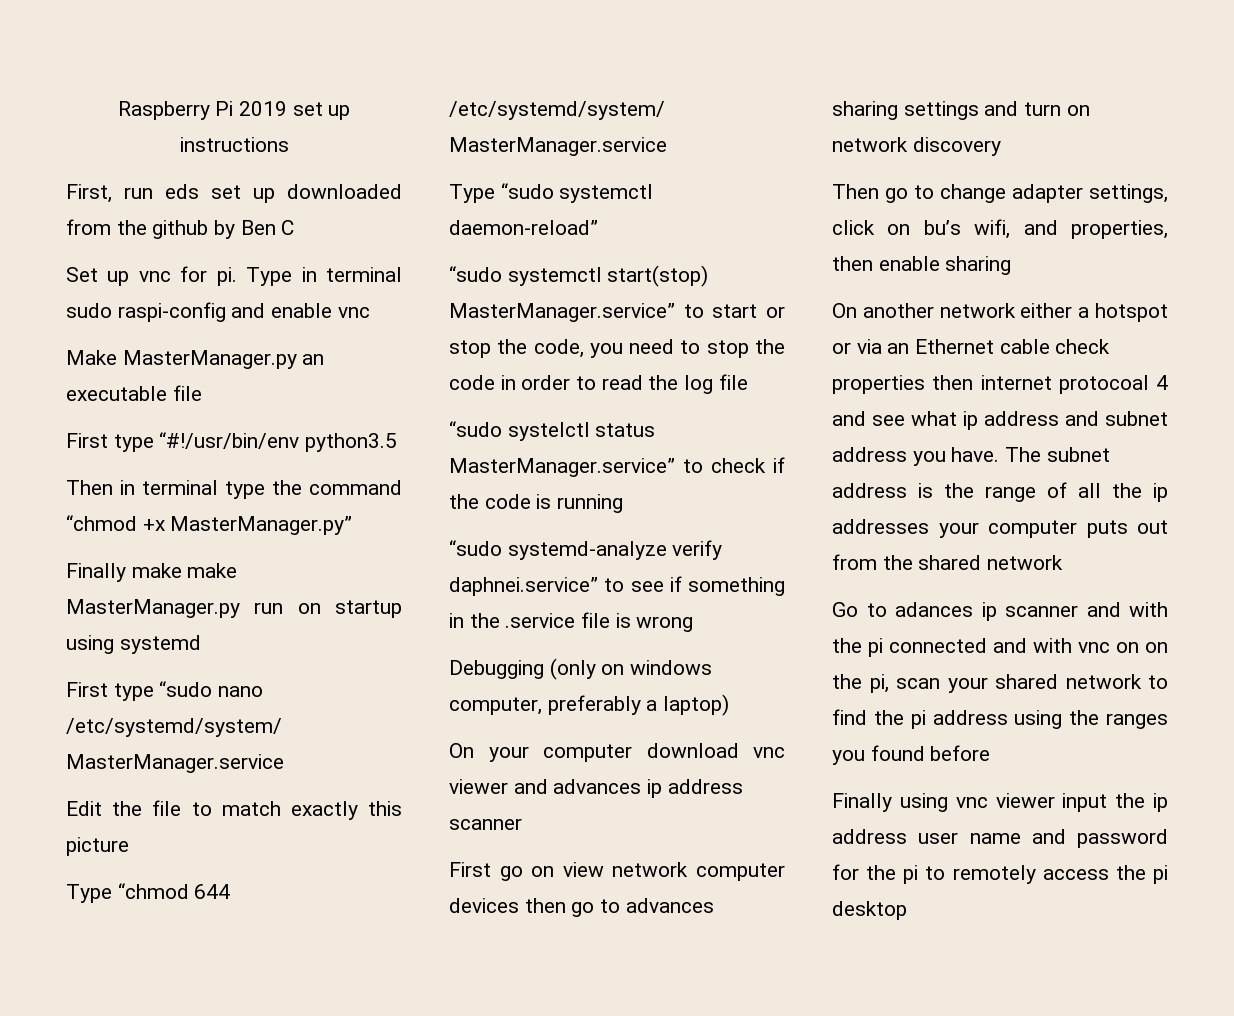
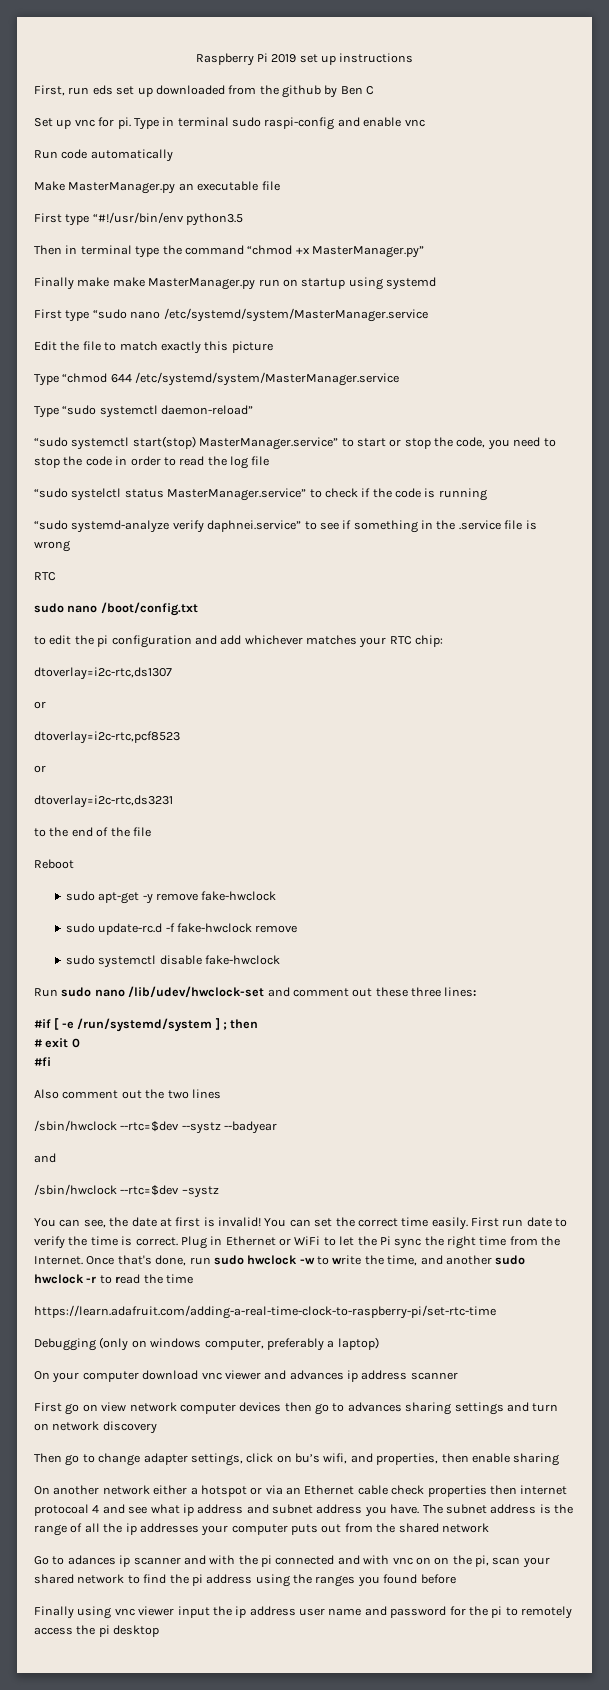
(370, 312) none -> [34,149,173,162] // Run code automatically
(694, 624) none -> [34,572,56,581] [34,602,198,616] [34,635,444,648] [34,667,172,680] [34,701,46,709] [34,731,180,744] [34,765,46,773] [34,795,173,808] [34,827,151,837] [34,859,74,869] [65,891,277,904] [65,923,298,935] [65,955,280,968] [34,986,477,998] [34,1018,259,1032] [34,1038,80,1048] [34,1057,51,1066] [34,1089,221,1099] [34,1120,278,1134] [34,1153,56,1163] [34,1184,219,1198] [34,1217,568,1230] [34,1236,561,1249] [34,1255,526,1266] [34,1274,193,1284] [34,1305,496,1319] // RTC // sudo nano /boot/config.txt // to edit the pi configuration and add whichever matches your RTC chip: // dtoverlay=i2c-rtc,ds1307 // or // dtoverlay=i2c-rtc,pcf8523 // or // dtoverlay=i2c-rtc,ds3231 // to the end of the file // Reboot // sudo apt-get -y remove fake-hwclock // sudo update-rc.d -f fake-hwclock remove // sudo systemctl disable fake-hwclock // Run sudo nano /lib/udev/hwclock-set and comment out these three lines: // #if [ -e /run/systemd/system ] ; then // # exit 0 // #fi // Also comment out the two lines // /sbin/hwclock --rtc=$dev --systz --badyear // and // /sbin/hwclock --rtc=$dev –systz // You can see, the date at first is invalid! You can set the correct time easily. First run date to verify the time is correct. Plug in Ethernet or WiFi to let the Pi sync the right time from the Internet. Once that's done, run sudo hwclock -w to write the time, and another sudo hwclock -r to read the time // https://learn.adafruit.com/adding-a-real-time-clock-to-raspberry-pi/set-rtc-time

